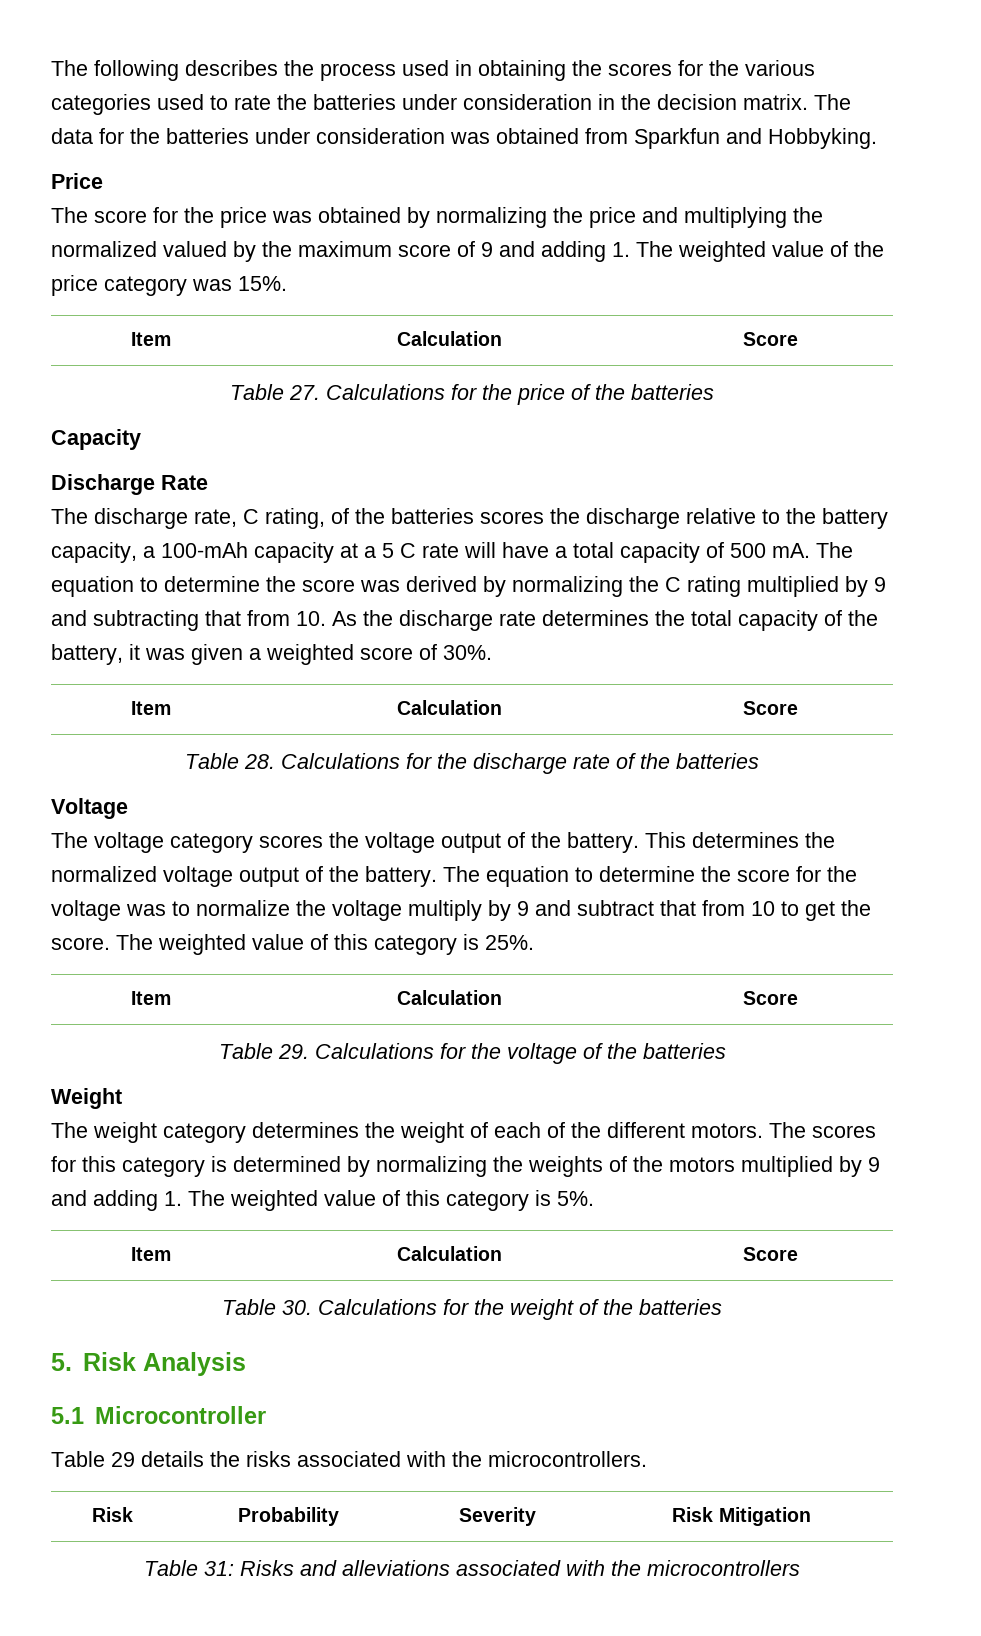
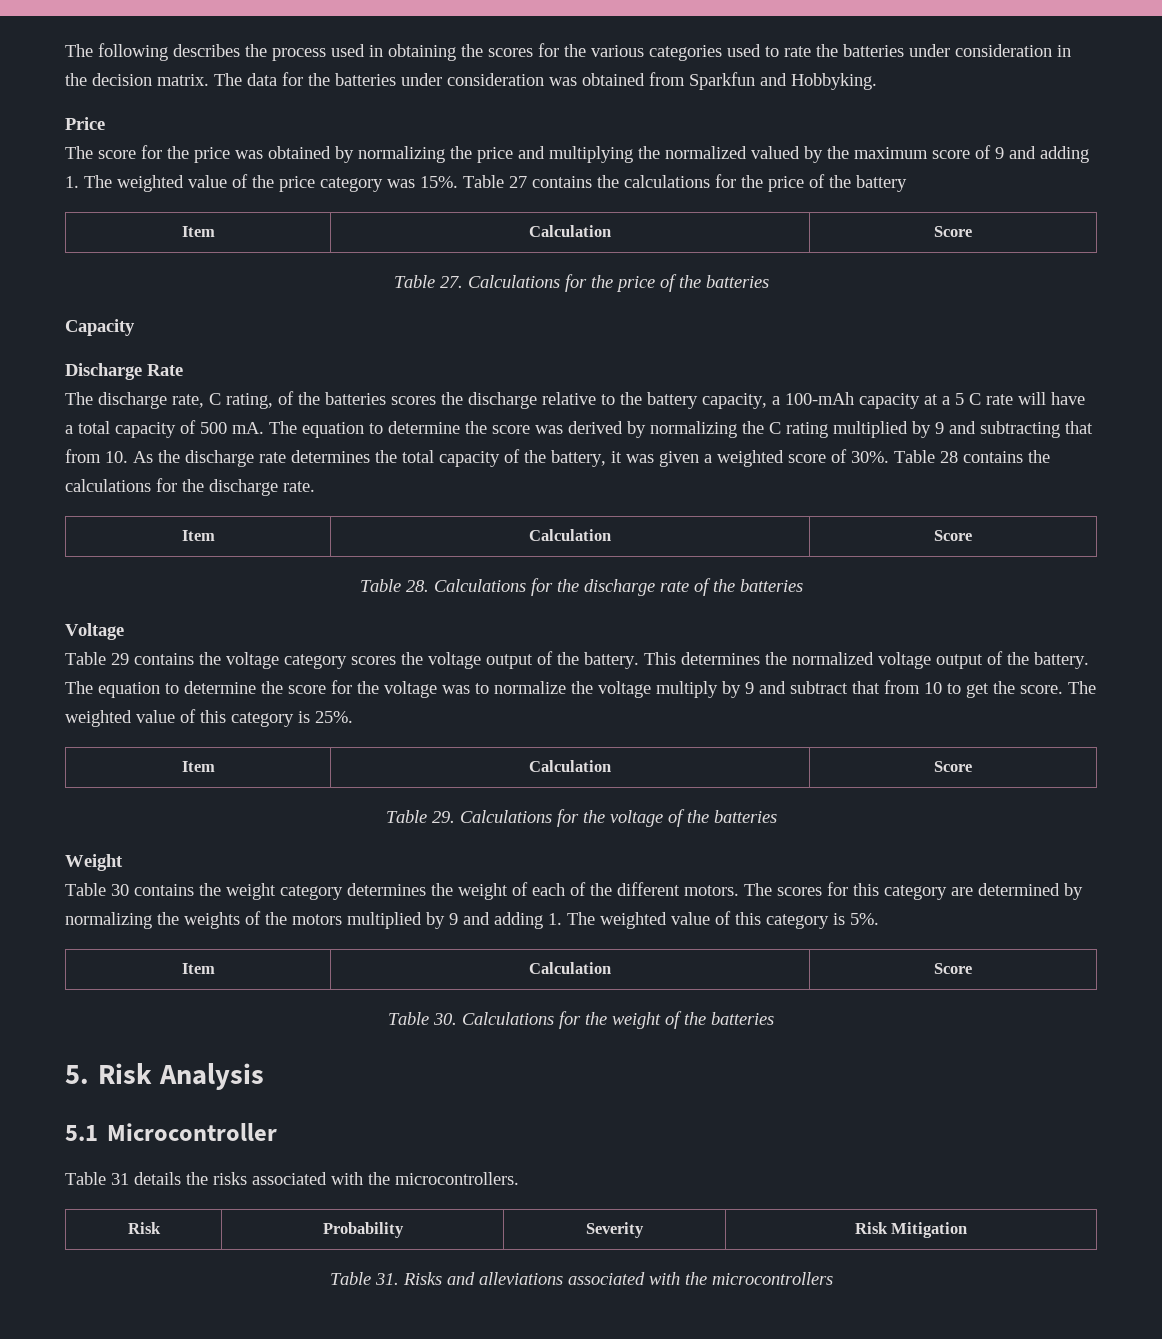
(287, 283) none -> [463,174,907,192] Table 27 contains the calculations for the price of the battery
(492, 652) none -> [894,450,1050,463] [65,478,315,496] Table 28 contains the calculations for the discharge rate.
[51,832,88,848] The -> [65,652,221,665] Table 29 contains the
[51,1122,88,1138] The -> [65,883,221,896] Table 30 contains the
[211,1156,227,1172] is -> [951,887,973,896] are
[111,1452,135,1467] 29 -> [111,1173,129,1185] 31
[204,1561,234,1576] 31: -> [374,1273,399,1285] 31.

